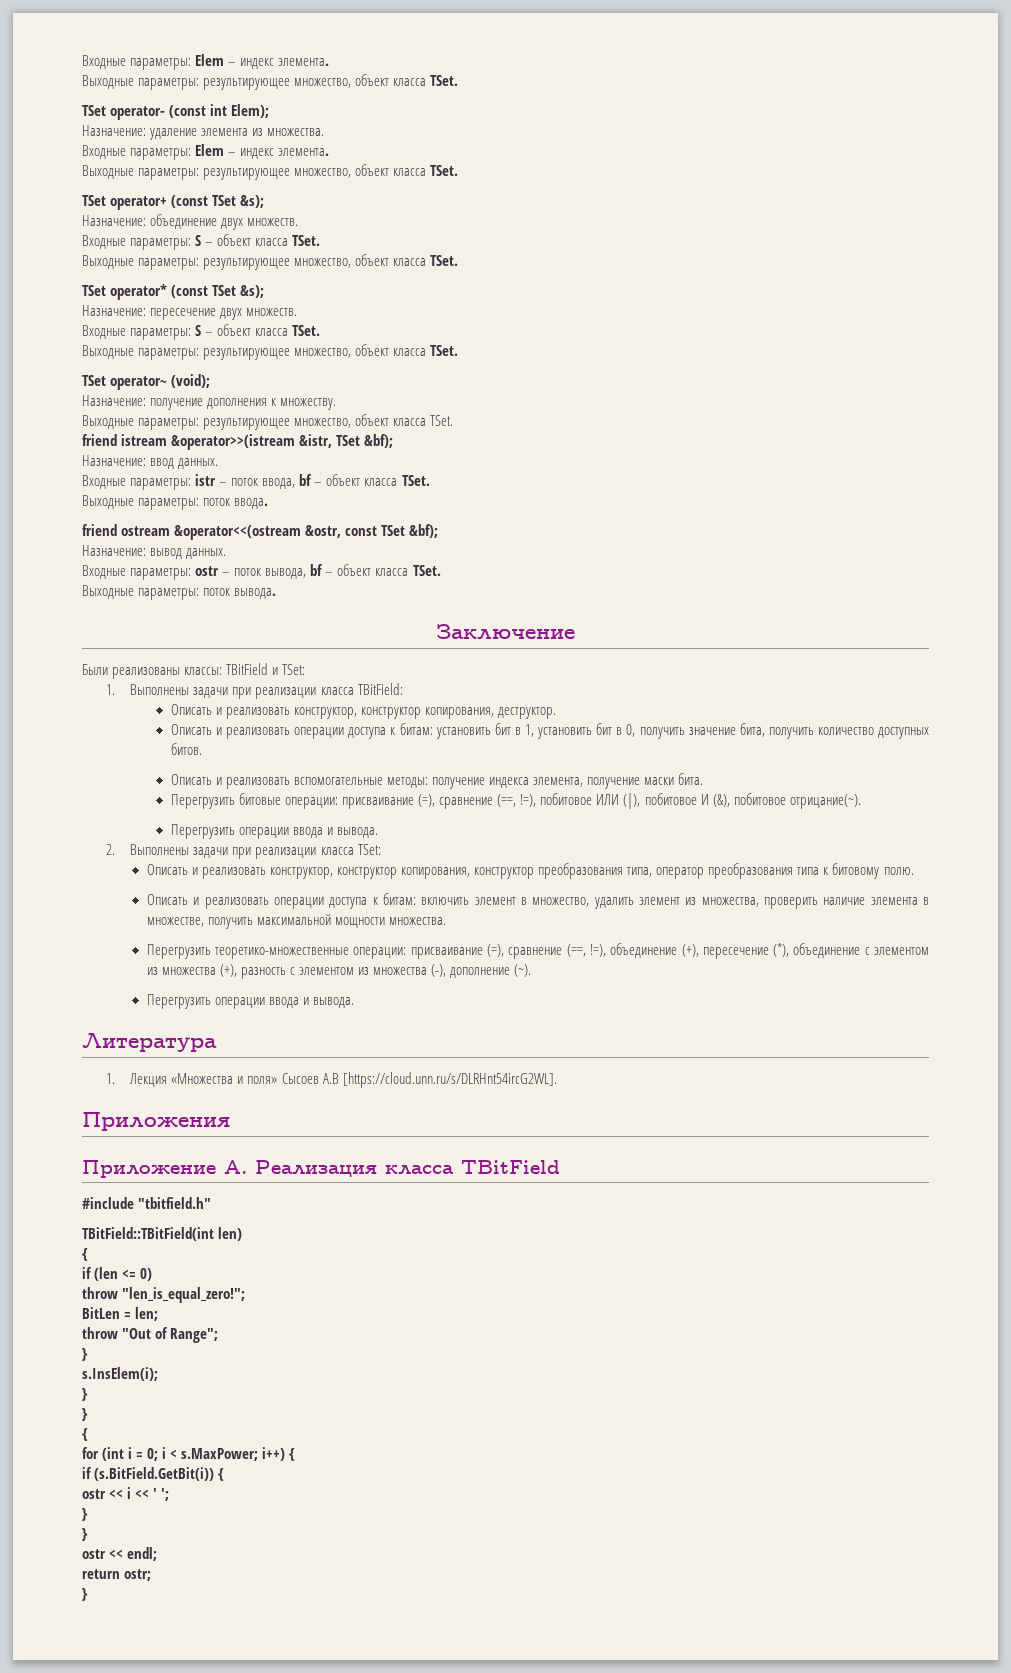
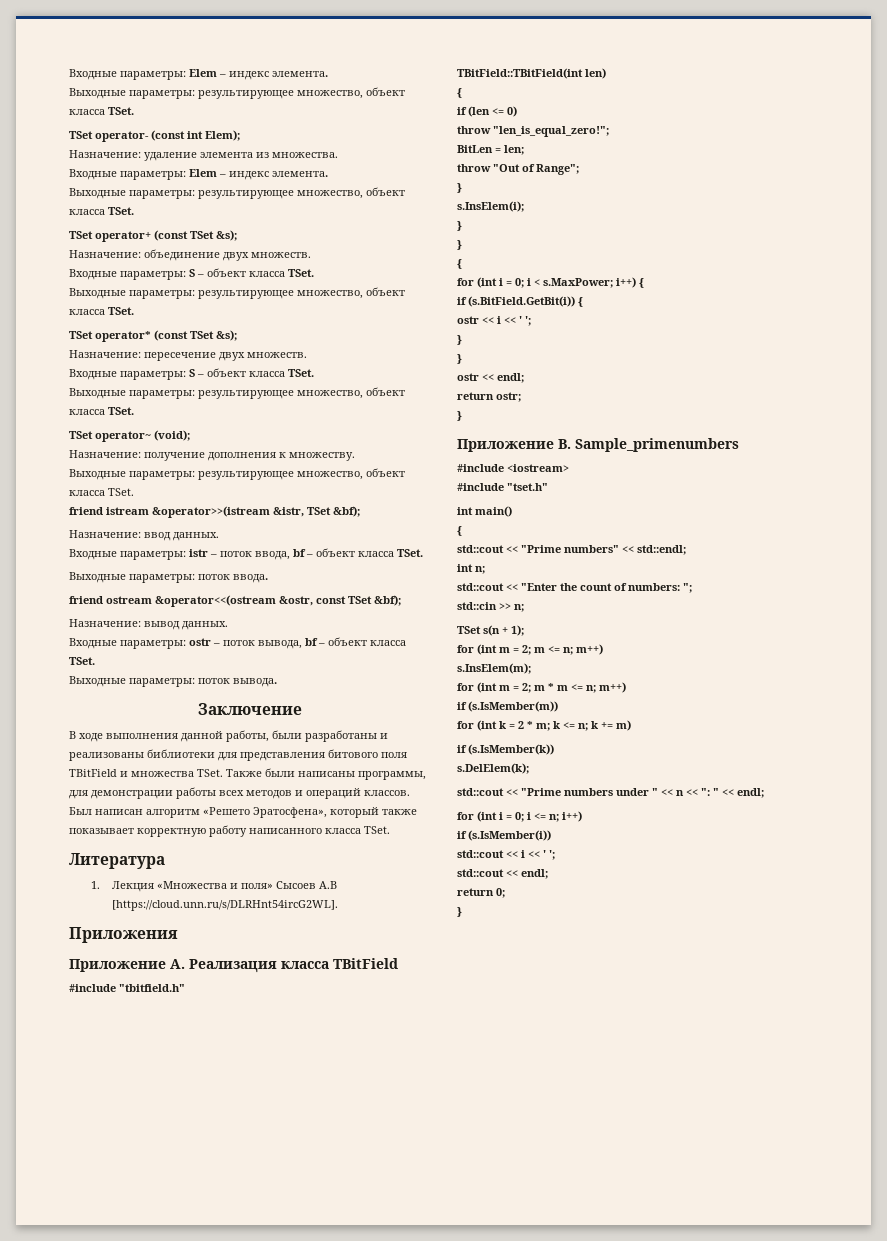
[82,663,306,679] [106,683,403,699] [170,704,557,719] [170,723,929,739] [170,743,202,755] [170,773,704,789] [170,793,861,809] [170,824,379,839] [106,844,381,859] [146,863,914,879] [146,893,929,909] [146,914,447,929] [146,943,930,959] [146,964,532,979] [146,994,355,1009] Были реализованы классы: TBitField и TSet: // 1. Выполнены задачи при реализации класса TBitField: // Описать и реализовать конструктор, конструктор копирования, деструктор. // Описать и реализовать операции доступа к битам: установить бит в 1, установить бит в 0, получить значение бита, получить количество доступных битов. // Описать и реализовать вспомогательные методы: получение индекса элемента, получение маски бита. // Перегрузить битовые операции: присваивание (=), сравнение (==, !=), побитовое ИЛИ (|), побитовое И (&), побитовое отрицание(~). // Перегрузить операции ввода и вывода. // 2. Выполнены задачи при реализации класса TSet: // Описать и реализовать конструктор, конструктор копирования, конструктор преобразования типа, оператор преобразования типа к битовому полю. // Описать и реализовать операции доступа к битам: включить элемент в множество, удалить элемент из множества, проверить наличие элемента в множестве, получить максимальной мощности множества. // Перегрузить теоретико-множественные операции: присваивание (=), сравнение (==, !=), объединение (+), пересечение (*), объединение с элементом из множества (+), разность с элементом из множества (-), дополнение (~). // Перегрузить операции ввода и вывода. -> [69,730,388,742] [69,749,407,761] [69,768,426,780] [69,787,410,799] [69,807,417,818] [69,825,390,837] В ходе выполнения данной работы, были разработаны и реализованы библиотеки для представления битового поля TBitField и множества TSet. Также были написаны программы, для демонстрации работы всех методов и операций классов. Был написан алгоритм «Решето Эратосфена», который также показывает корректную работу написанного класса TSet.
(88, 1594) none -> [457,438,739,452] [457,464,569,472] [457,483,548,491] [457,506,512,517] [457,526,462,536] [457,545,686,555] [457,564,485,574] [457,583,692,593] [457,602,524,612] [457,625,524,636] [457,644,603,655] [457,663,531,674] [457,682,626,693] [457,701,558,712] [457,720,631,731] [457,744,554,755] [457,763,529,774] [457,788,764,798] [457,811,582,822] [457,830,551,841] [457,850,555,860] [457,869,548,879] [457,888,505,898] [457,907,462,917] // Приложение В. Sample_primenumbers // #include <iostream> // #include "tset.h" // int main() // { // std::cout << "Prime numbers" << std::endl; // int n; // std::cout << "Enter the count of numbers: "; // std::cin >> n; // TSet s(n + 1); // for (int m = 2; m <= n; m++) // s.InsElem(m); // for (int m = 2; m * m <= n; m++) // if (s.IsMember(m)) // for (int k = 2 * m; k <= n; k += m) // if (s.IsMember(k)) // s.DelElem(k); // std::cout << "Prime numbers under " << n << ": " << endl; // for (int i = 0; i <= n; i++) // if (s.IsMember(i)) // std::cout << i << ' '; // std::cout << endl; // return 0; // }

